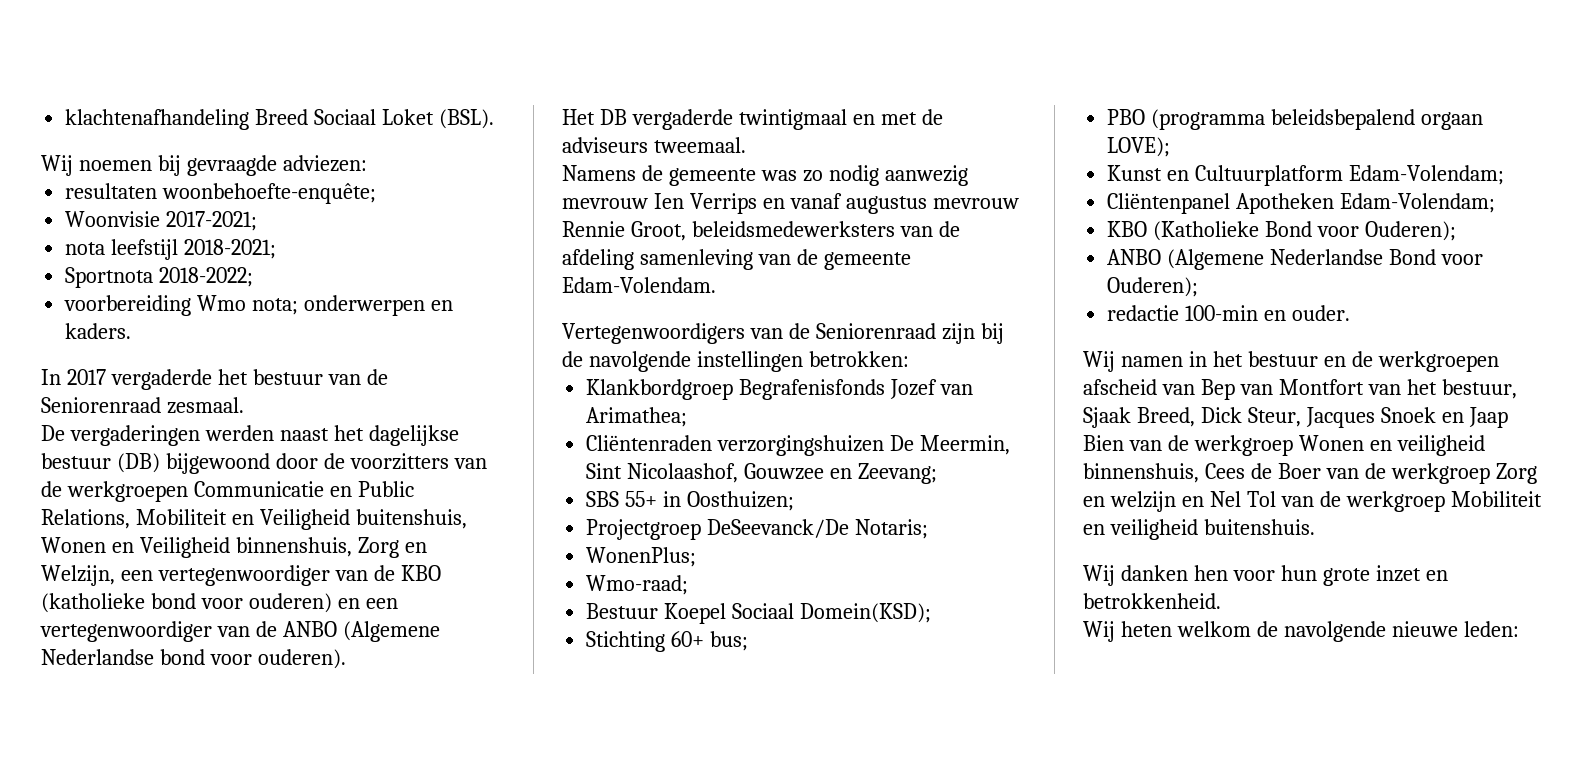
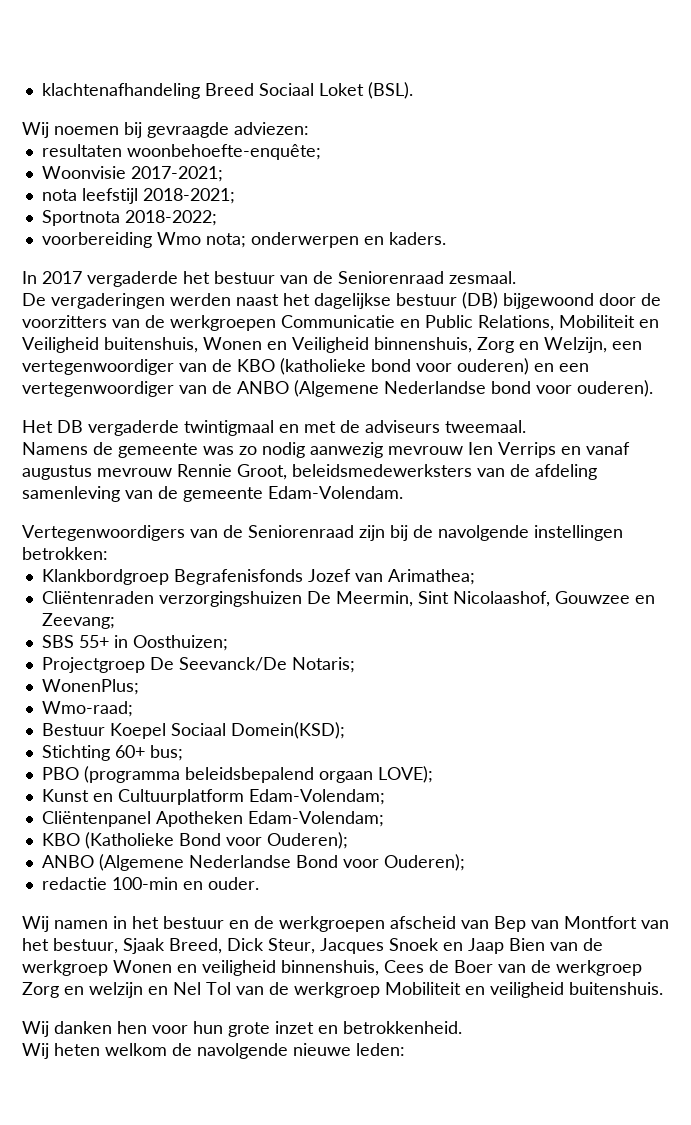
[707,519,850,538] DeSeevanck/De -> [149,657,287,671] De Seevanck/De

